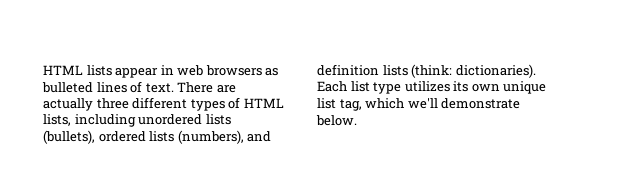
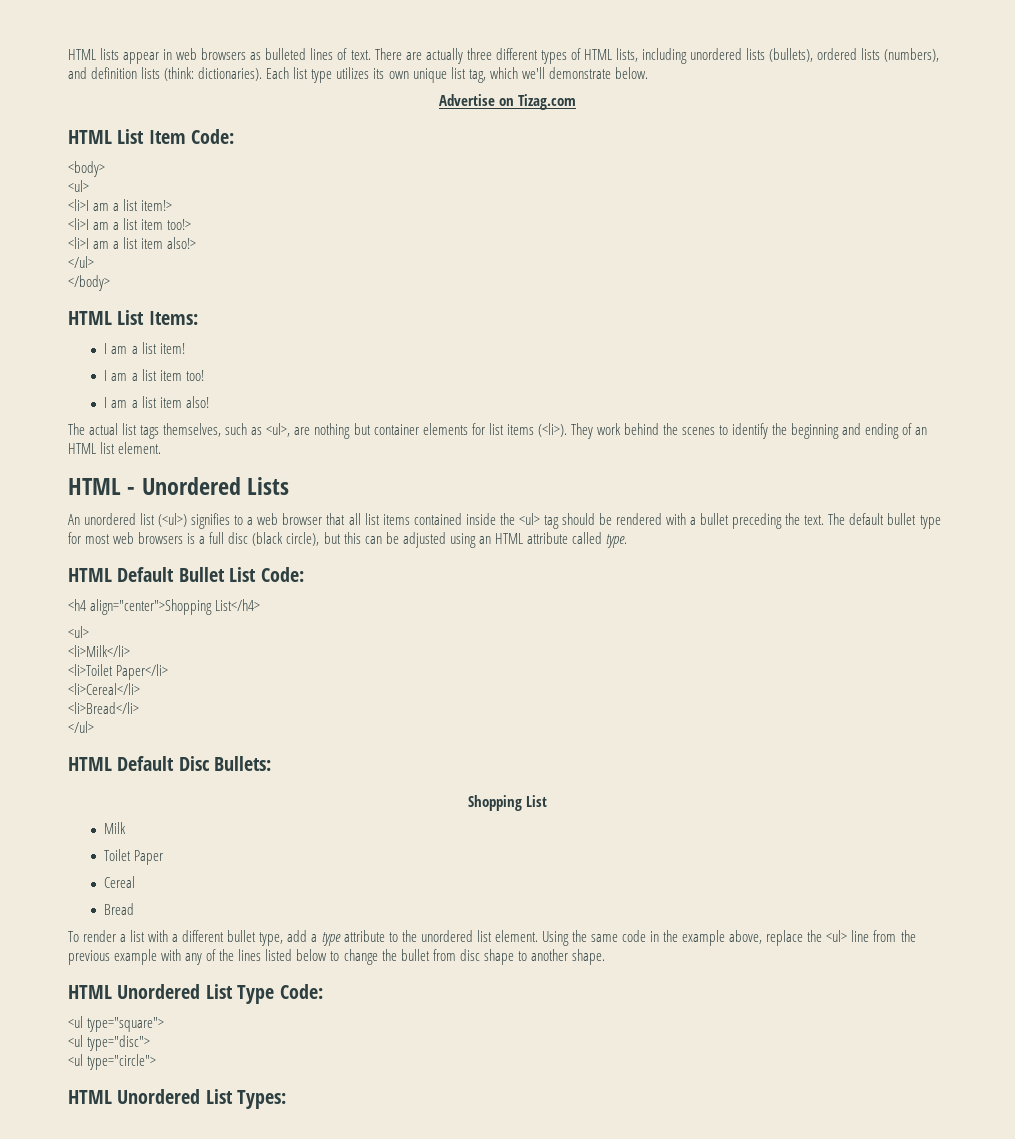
(357, 120) none -> [438,94,577,110] [68,129,235,144] [68,161,105,177] [68,180,89,192] [68,199,173,211] [68,218,192,230] [68,237,197,249] [68,256,94,268] [68,275,110,291] [68,310,198,325] [104,342,185,354] [104,369,204,381] [104,396,209,408] [68,423,928,439] [68,442,162,454] [68,477,290,495] [68,513,941,529] [68,532,628,548] [68,567,304,582] [68,599,261,615] [68,626,89,638] [68,645,130,657] [68,664,169,680] [68,683,140,695] [68,702,139,714] [68,721,94,733] [68,756,272,771] [467,795,548,811] [104,822,127,834] [104,849,164,865] [104,876,136,888] [104,903,135,915] [68,930,916,946] [68,949,605,965] [68,984,323,1004] [68,1016,165,1032] [68,1035,151,1051] [68,1054,157,1070] [68,1089,287,1109] // Advertise on Tizag.com // HTML List Item Code: // <body> // <ul> // <li>I am a list item!> // <li>I am a list item too!> // <li>I am a list item also!> // </ul> // </body> // HTML List Items: // I am a list item! // I am a list item too! // I am a list item also! // The actual list tags themselves, such as <ul>, are nothing but container elements for list items (<li>). They work behind the scenes to identify the beginning and ending of an HTML list element. // HTML - Unordered Lists // An unordered list (<ul>) signifies to a web browser that all list items contained inside the <ul> tag should be rendered with a bullet preceding the text. The default bullet type for most web browsers is a full disc (black circle), but this can be adjusted using an HTML attribute called type. // HTML Default Bullet List Code: // <h4 align="center">Shopping List</h4> // <ul> // <li>Milk</li> // <li>Toilet Paper</li> // <li>Cereal</li> // <li>Bread</li> // </ul> // HTML Default Disc Bullets: // Shopping List // Milk // Toilet Paper // Cereal // Bread // To render a list with a different bullet type, add a type attribute to the unordered list element. Using the same code in the example above, replace the <ul> line from the previous example with any of the lines listed below to change the bullet from disc shape to another shape. // HTML Unordered List Type Code: // <ul type="square"> // <ul type="disc"> // <ul type="circle"> // HTML Unordered List Types:

